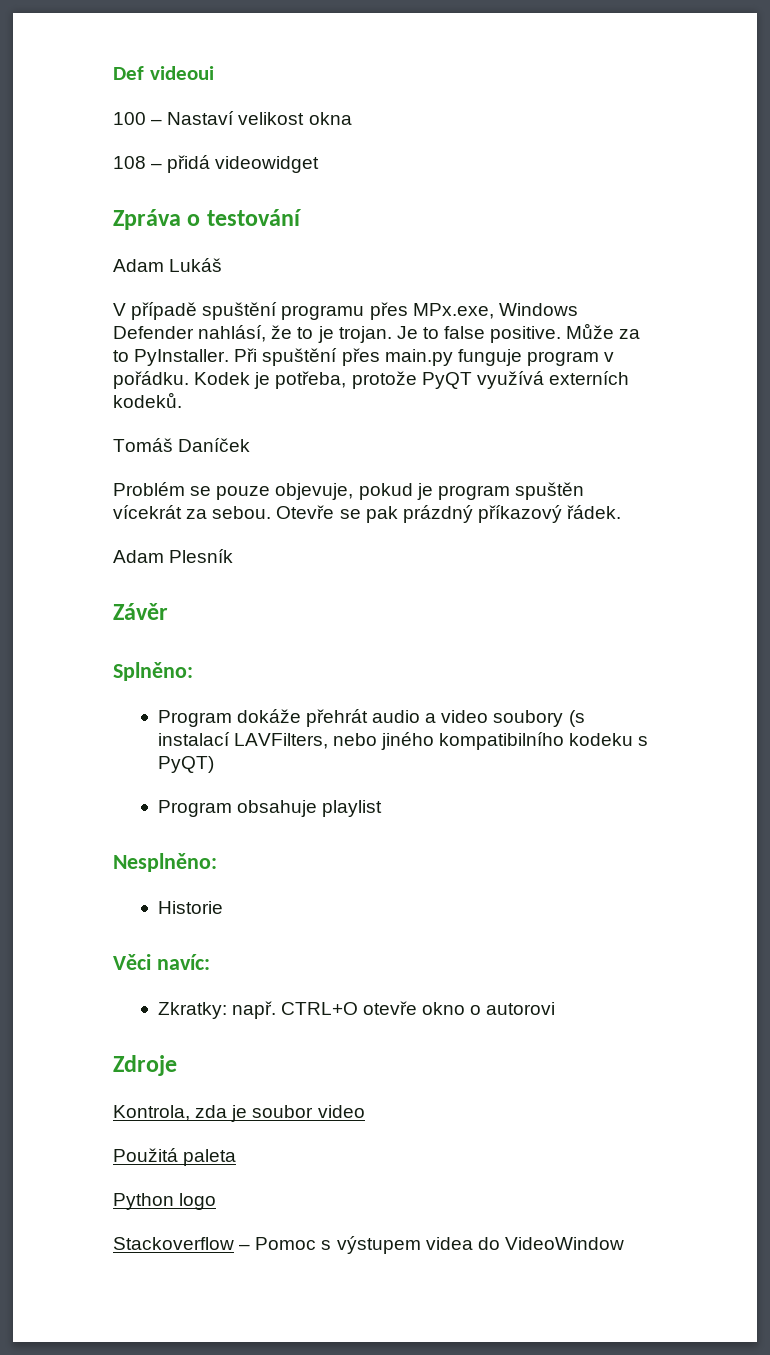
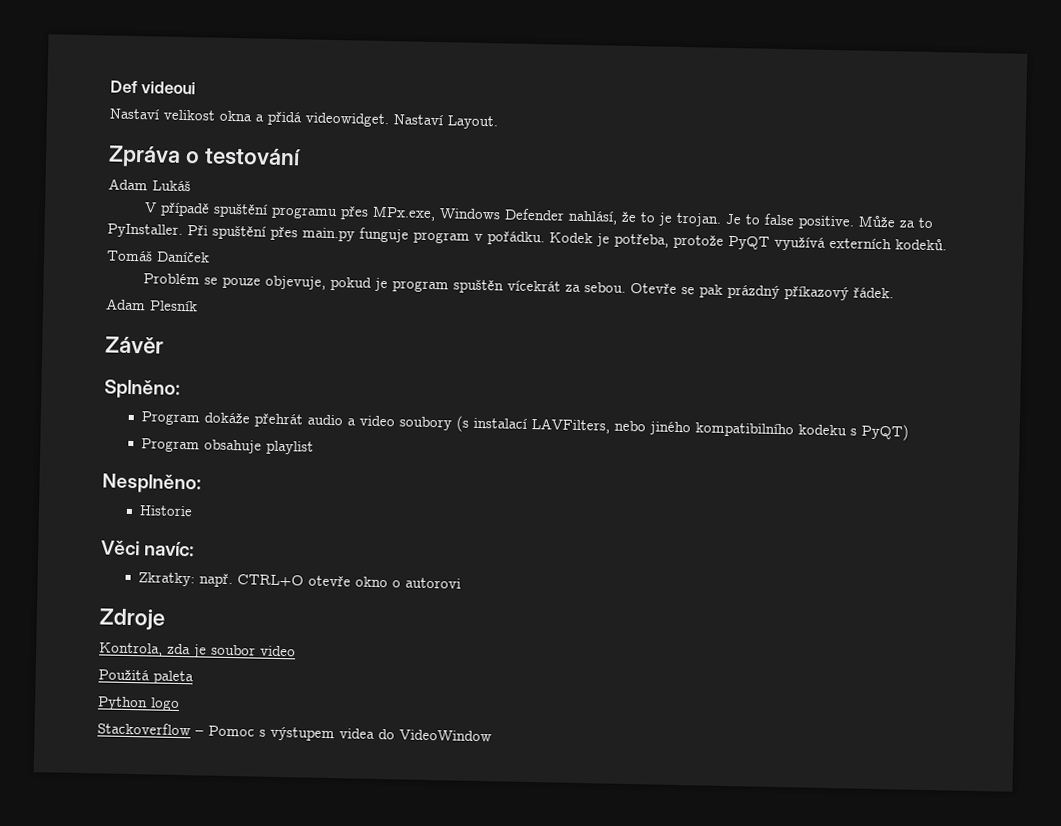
[113,112,163,125] 100 – -> (197, 88) none
[113,155,320,173] // 108 – přidá videowidget -> [255,111,498,130] a přidá videowidget. Nastaví Layout.

